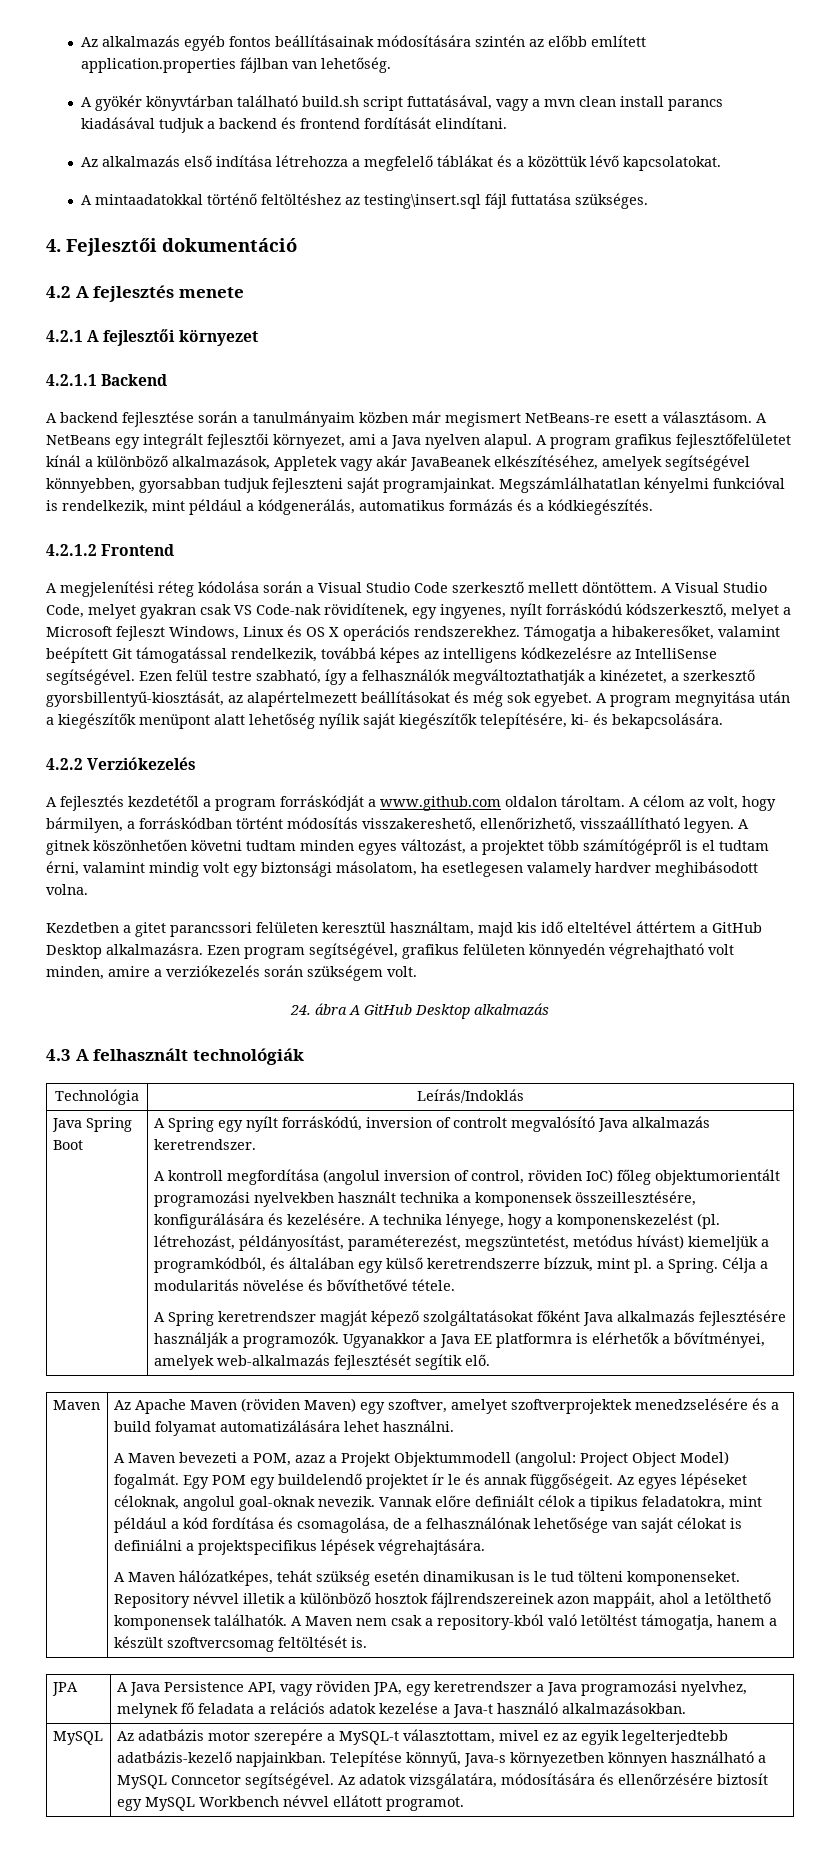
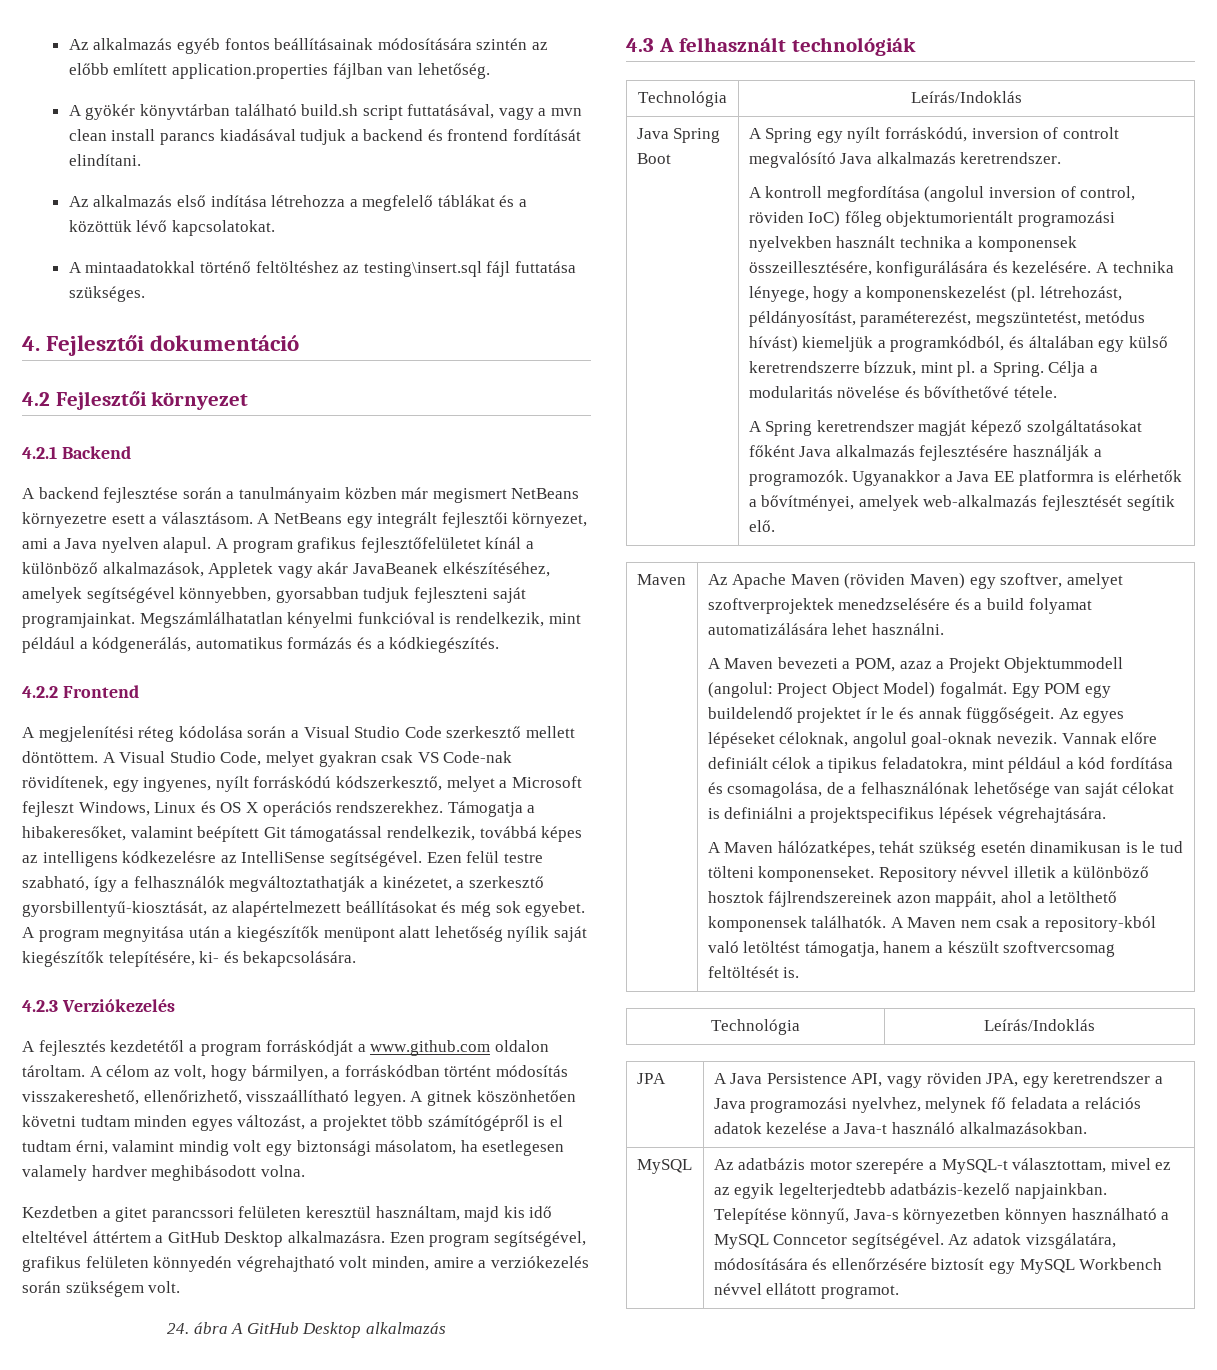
[75,285,244,302] [46,329,258,346] [46,374,97,386] A fejlesztés menete // 4.2.1 A fejlesztői környezet // 4.2.1.1 -> [55,391,249,410] [22,446,57,459] Fejlesztői környezet // 4.2.1
[525,413,610,423] NetBeans-re -> [511,488,580,499] [22,512,107,528] NetBeans környezetre
[46,544,97,556] 4.2.1.2 -> [22,686,58,698] 4.2.2
[46,758,83,770] 4.2.2 -> [22,1000,58,1012] 4.2.3
(367, 1642) none -> [711,1019,800,1035] [984,1019,1095,1031] // Technológia | Leírás/Indoklás

